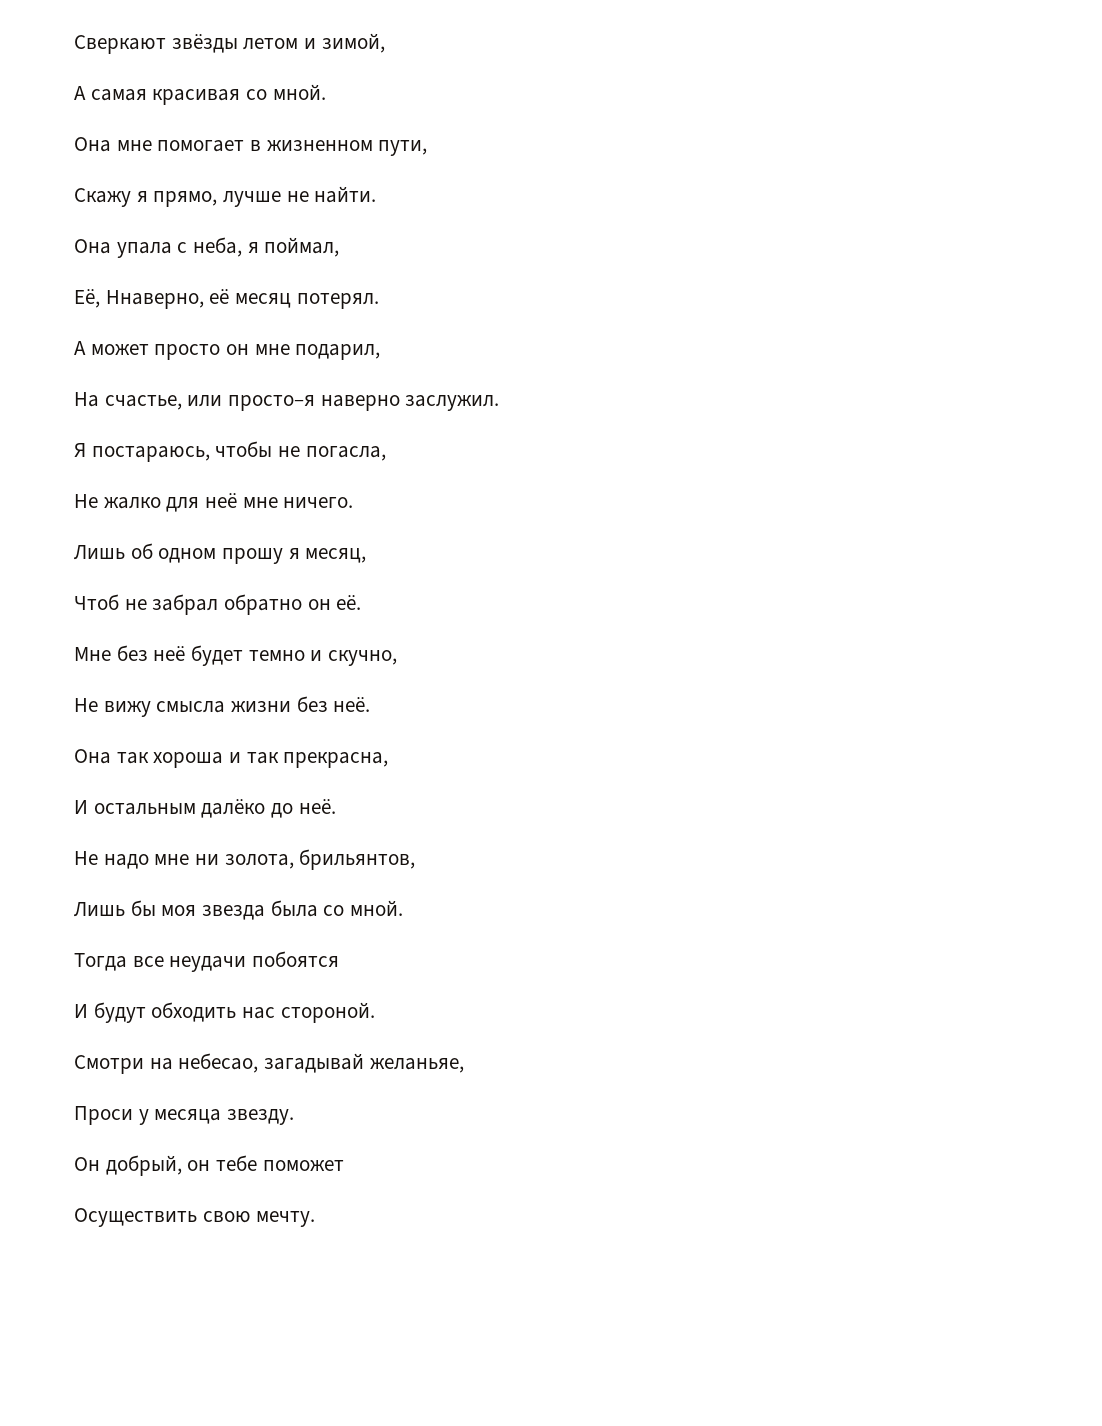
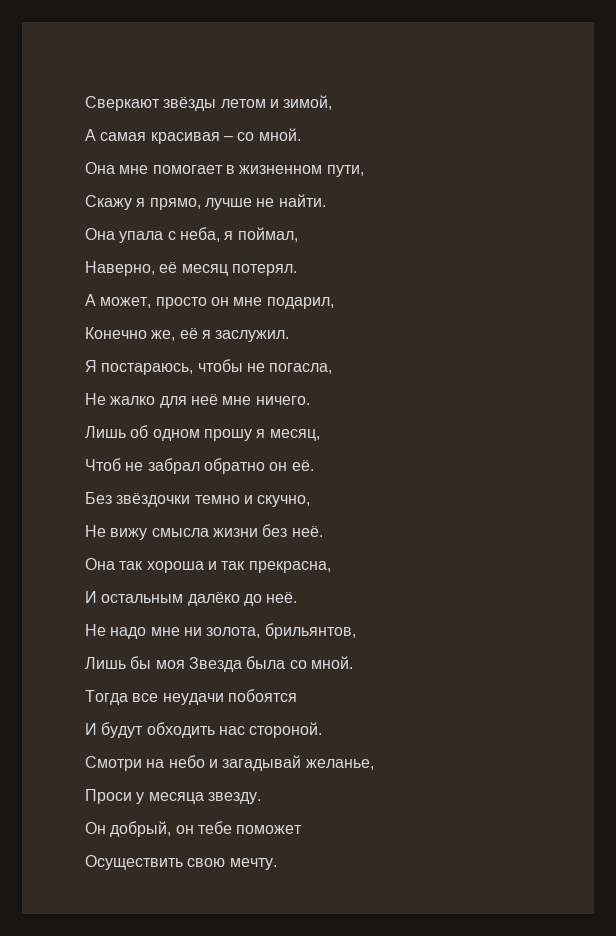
(241, 97) none -> [223,136,233,141] –
[74,289,204,309] Её, Ннаверно, -> [85,261,155,276] Наверно,
[90,344,149,355] может -> [100,297,152,308] может,
[74,392,400,411] На счастье, или просто–я наверно -> [85,327,211,341] Конечно же, её я
[74,645,244,666] Мне без неё будет -> [85,492,191,507] Без звёздочки
[202,905,266,920] звезда -> [188,657,242,672] Звезда
[178,1053,464,1073] небесао, загадывай желаньяе, -> [168,755,374,771] небо и загадывай желанье,

